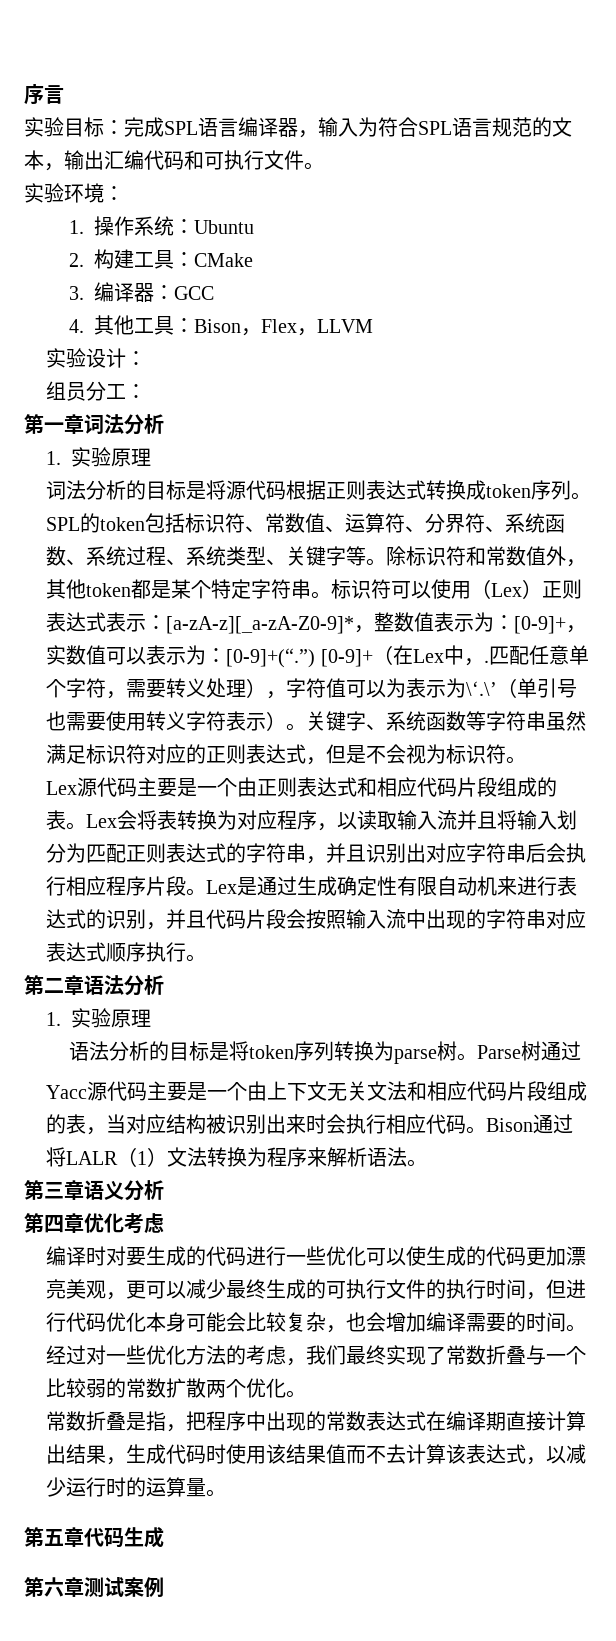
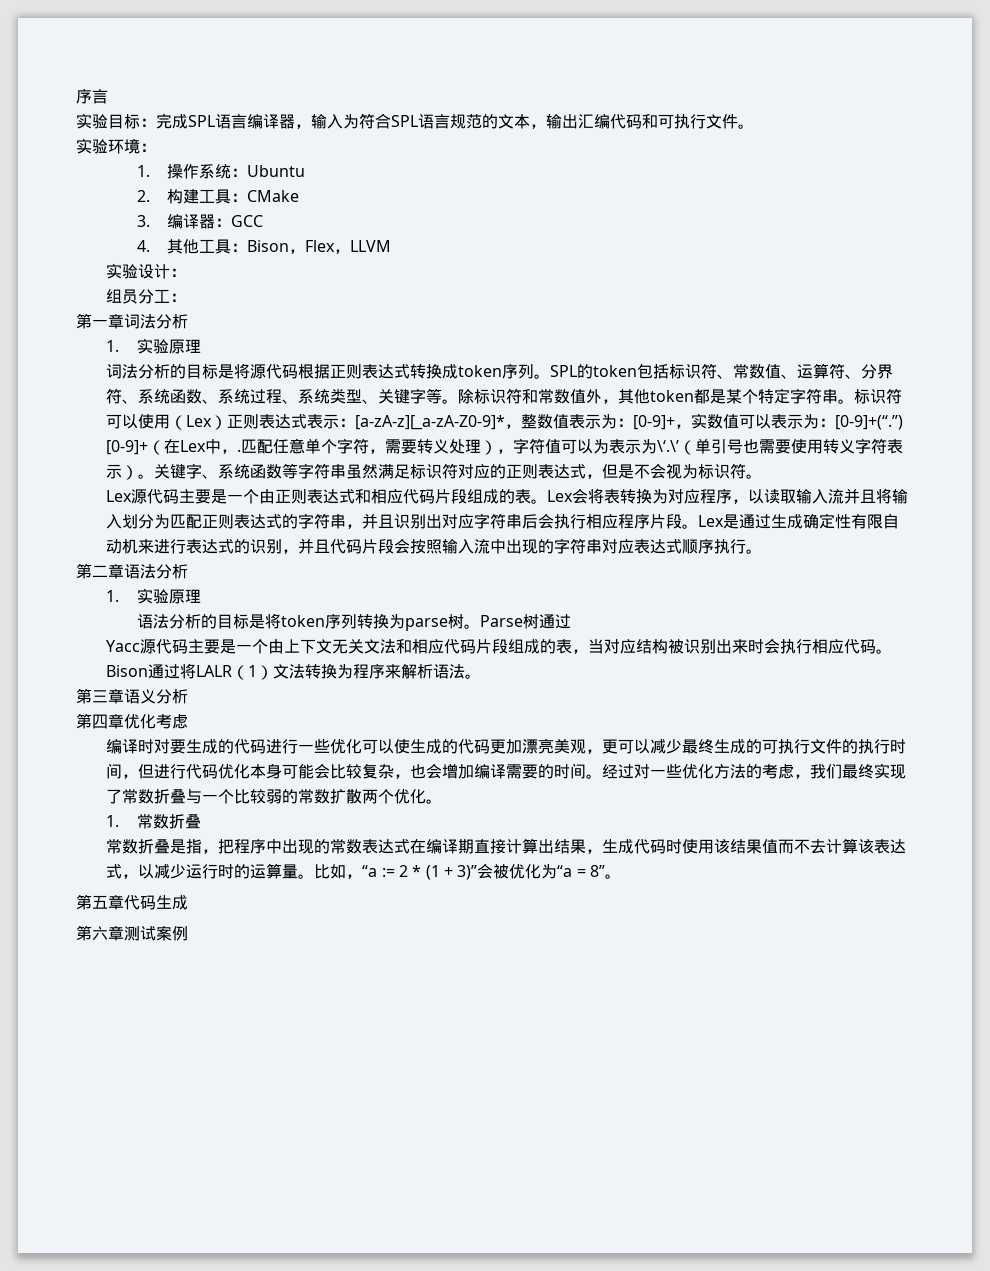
(307, 1394) none -> [106,814,201,829] // 1.常数折叠
(227, 1493) none -> [314,863,621,880] 比如，“a := 2 * (1 + 3)”会被优化为“a = 8”。

